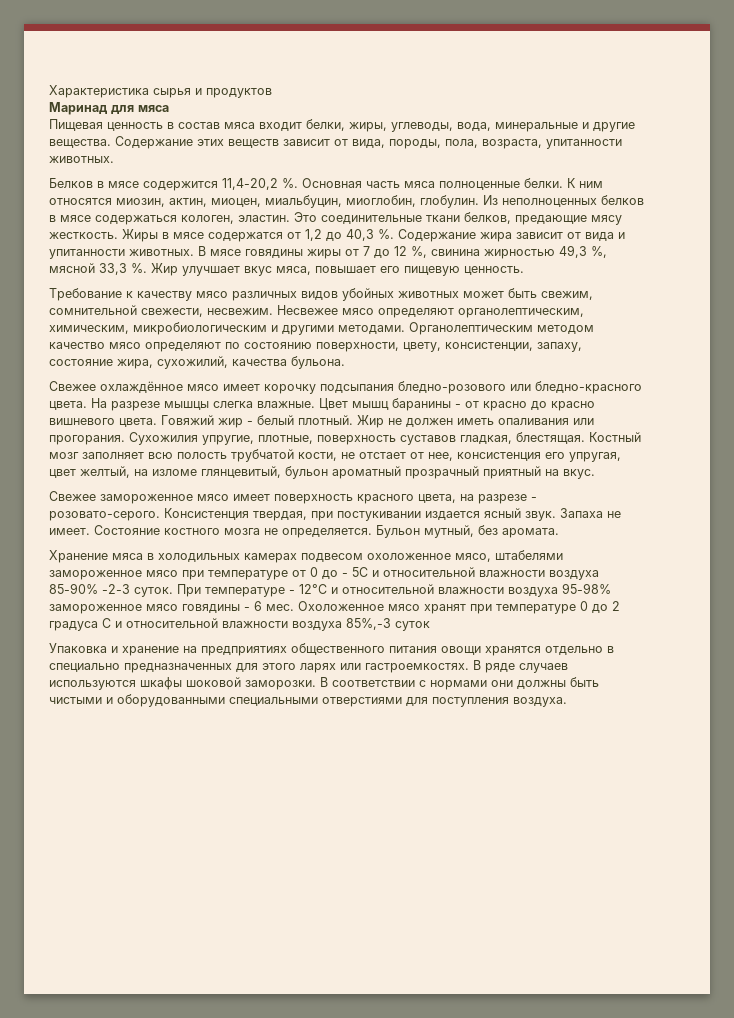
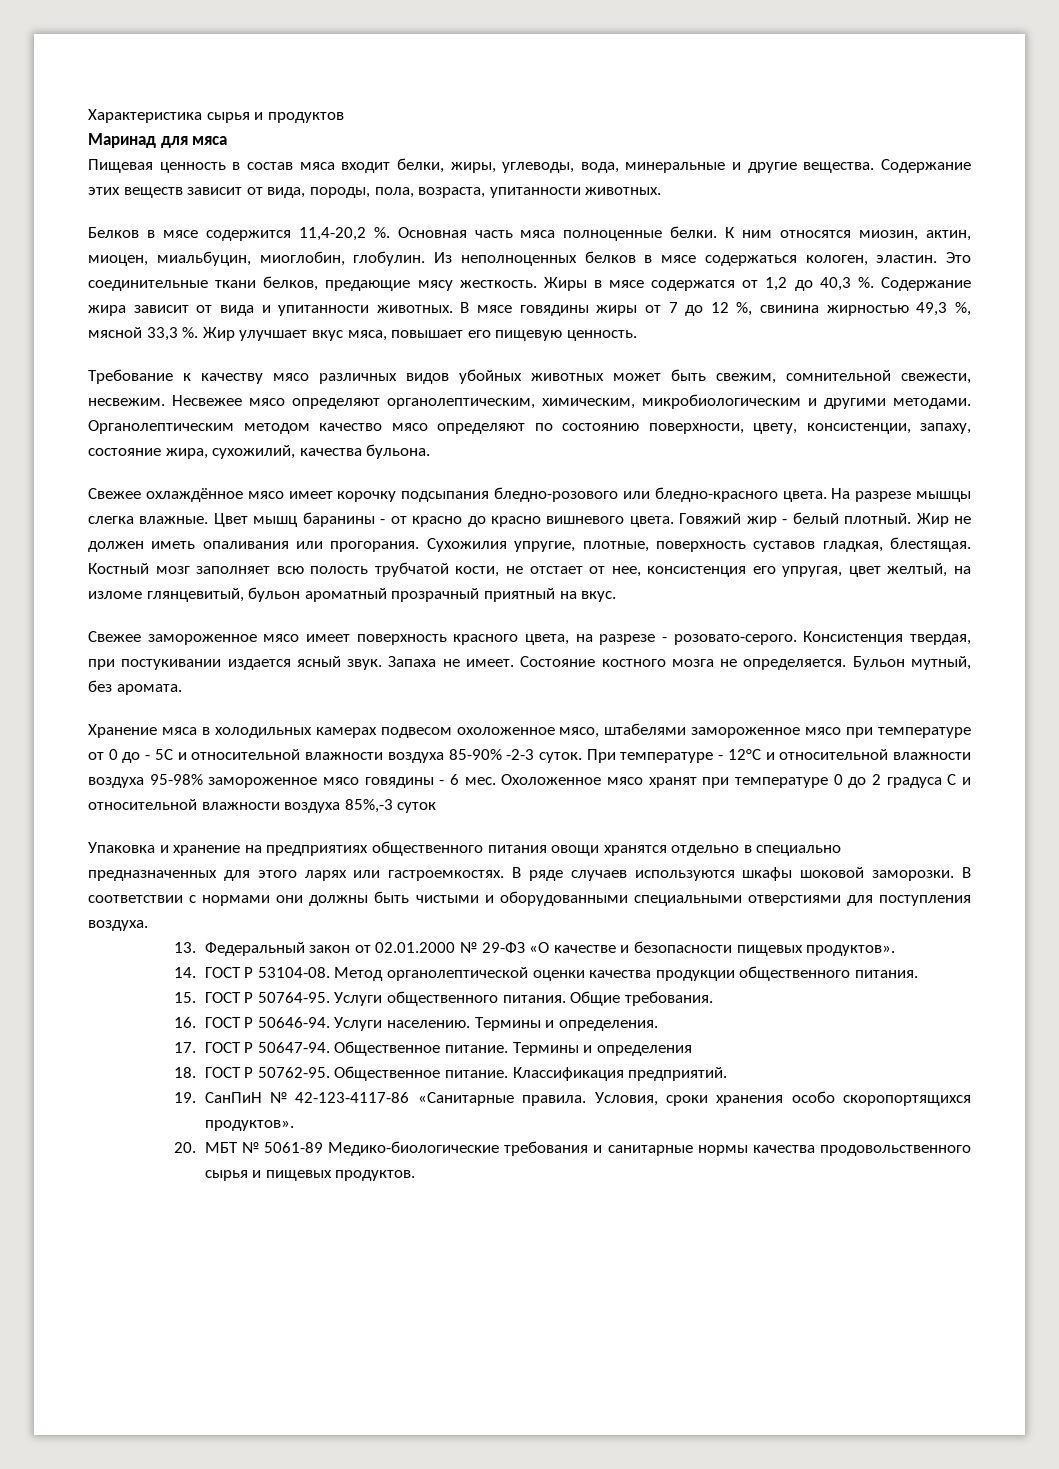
(567, 702) none -> [174,941,896,956] [174,966,918,981] [174,991,713,1006] [174,1017,658,1031] [174,1041,692,1056] [174,1066,728,1081] [174,1091,971,1106] [204,1120,294,1131] [174,1141,971,1156] [204,1170,416,1181] // 13. Федеральный закон от 02.01.2000 № 29-ФЗ «О качестве и безопасности пищевых продуктов». // 14. ГОСТ Р 53104-08. Метод органолептической оценки качества продукции общественного питания. // 15. ГОСТ Р 50764-95. Услуги общественного питания. Общие требования. // 16. ГОСТ Р 50646-94. Услуги населению. Термины и определения. // 17. ГОСТ Р 50647-94. Общественное питание. Термины и определения // 18. ГОСТ Р 50762-95. Общественное питание. Классификация предприятий. // 19. СанПиН № 42-123-4117-86 «Санитарные правила. Условия, сроки хранения особо скоропортящихся продуктов». // 20. МБТ № 5061-89 Медико-биологические требования и санитарные нормы качества продовольственного сырья и пищевых продуктов.

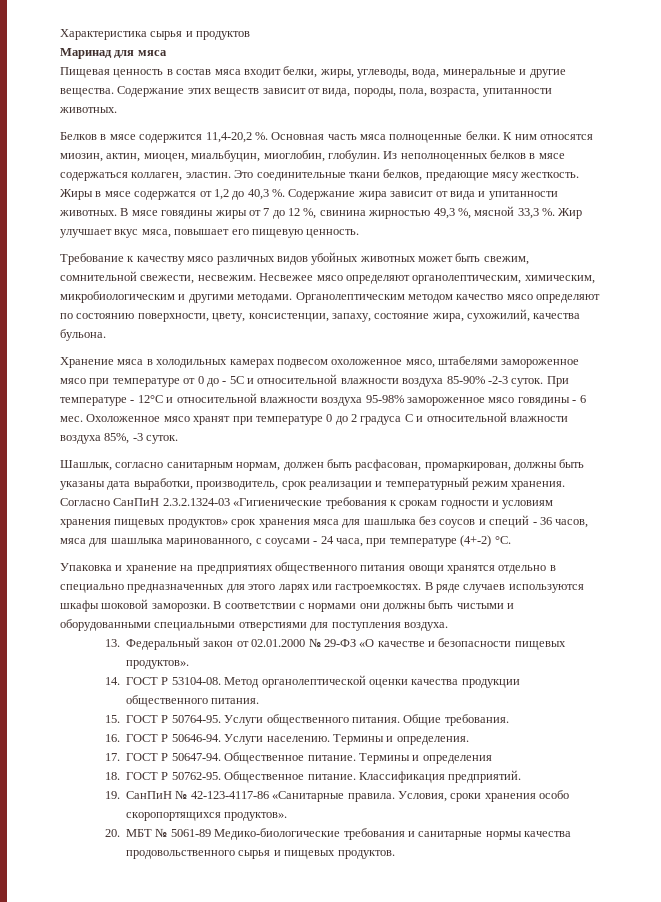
[805,255,868,266] кологен, -> [131,172,183,181] коллаген,
[88,487,972,502] [88,512,972,527] [88,537,972,552] [88,562,971,577] [88,587,617,602] [88,631,971,645] [88,656,972,670] [88,680,182,695] // Свежее охлаждённое мясо имеет корочку подсыпания бледно-розового или бледно-красного цвета. На разрезе мышцы слегка влажные. Цвет мышц баранины - от красно до красно вишневого цвета. Говяжий жир - белый плотный. Жир не должен иметь опаливания или прогорания. Сухожилия упругие, плотные, поверхность суставов гладкая, блестящая. Костный мозг заполняет всю полость трубчатой кости, не отстает от нее, консистенция его упругая, цвет желтый, на изломе глянцевитый, бульон ароматный прозрачный приятный на вкус. // Свежее замороженное мясо имеет поверхность красного цвета, на разрезе - розовато-серого. Консистенция твердая, при постукивании издается ясный звук. Запаха не имеет. Состояние костного мозга не определяется. Бульон мутный, без аромата. -> (106, 335) none
[344,799,437,813] 85%,-3 суток -> [104,433,179,444] [60,459,585,471] [60,477,566,490] [60,497,554,509] [60,515,589,528] [60,535,511,547] 85%, -3 суток. // Шашлык, согласно санитарным нормам, должен быть расфасован, промаркирован, должны быть указаны дата выработки, производитель, срок реализации и температурный режим хранения. Согласно СанПиН 2.3.2.1324-03 «Гигиенические требования к срокам годности и условиям хранения пищевых продуктов» срок хранения мяса для шашлыка без соусов и специй - 36 часов, мяса для шашлыка маринованного, с соусами - 24 часа, при температуре (4+-2) °C.

